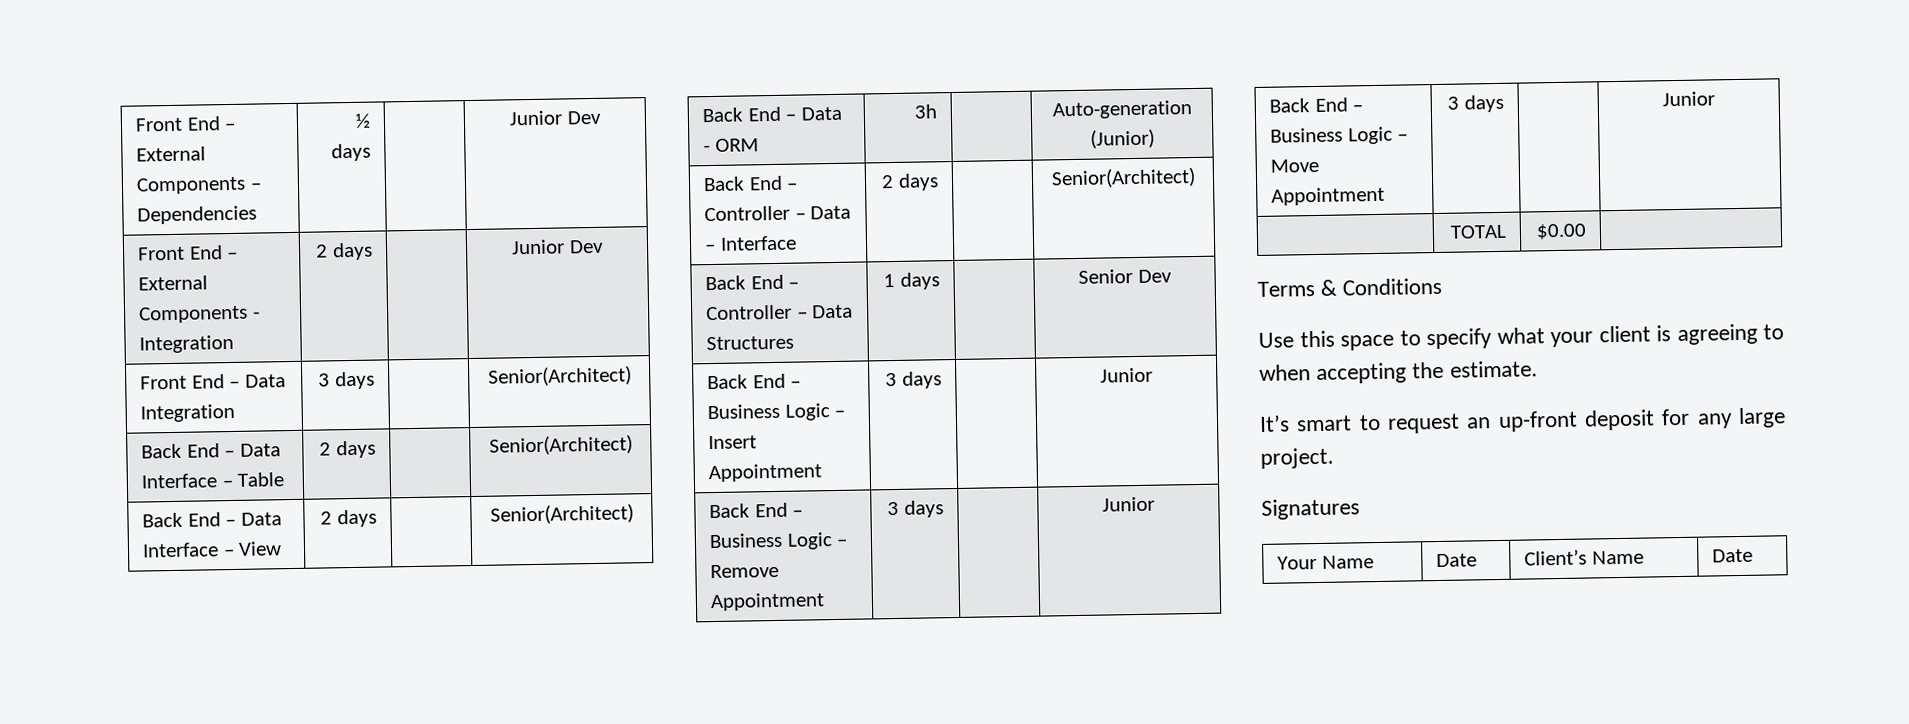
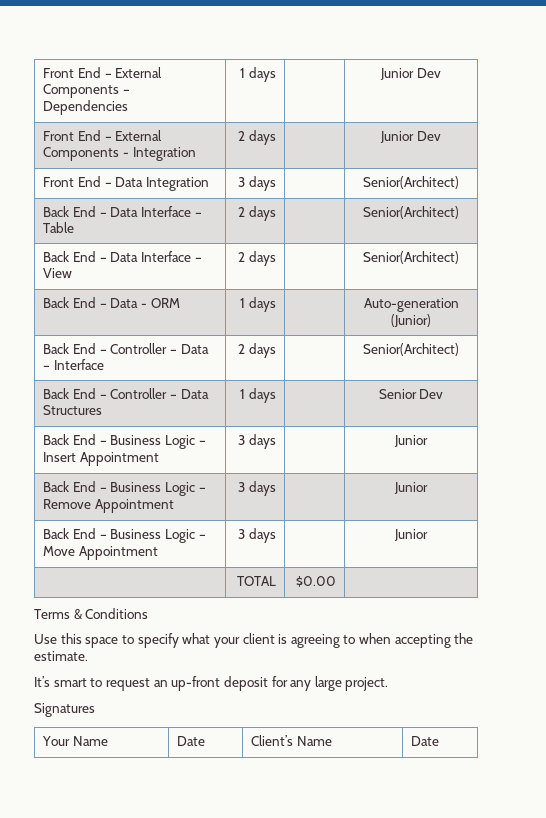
[354,113,371,128] ½ -> [240,68,246,78] 1
[913,104,937,119] 3h -> [240,297,276,312] 1 days

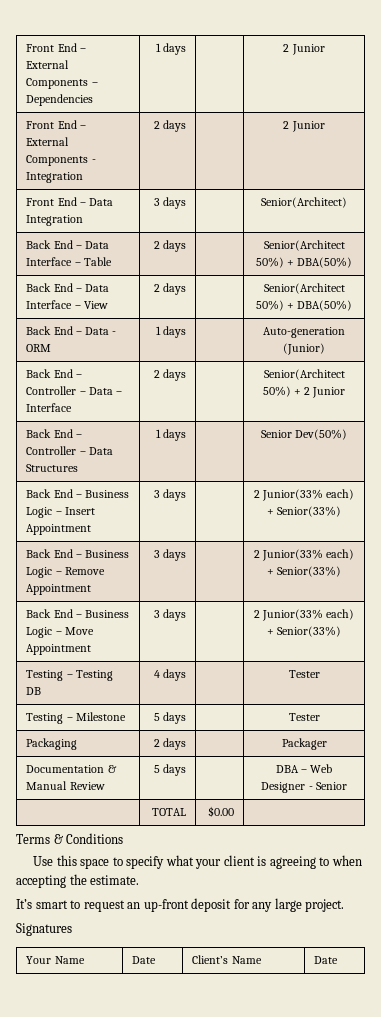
[380,68,441,80] Junior Dev -> [283,44,325,55] 2 Junior
[380,131,441,143] Junior Dev -> [283,121,325,132] 2 Junior
[363,206,459,219] Senior(Architect) -> [263,240,345,251] [255,257,353,268] Senior(Architect 50%) + DBA(50%)
[363,251,459,264] Senior(Architect) -> [263,283,345,294] [255,300,353,311] Senior(Architect 50%) + DBA(50%)
[363,343,459,356] Senior(Architect) -> [263,369,345,380] [262,386,346,398] Senior(Architect 50%) + 2 Junior
[419,389,444,399] Dev -> [295,429,348,440] Dev(50%)
[394,435,428,447] Junior -> [253,489,355,501] [266,506,342,517] 2 Junior(33% each) + Senior(33%)
[394,482,428,494] Junior -> [253,549,355,561] [266,566,342,577] 2 Junior(33% each) + Senior(33%)
[394,529,428,541] Junior -> [253,609,355,621] [266,626,342,637] [26,670,113,681] [26,687,42,695] [153,669,186,681] [288,670,320,678] [26,712,126,724] [153,712,186,724] [288,713,320,721] [26,738,78,750] [153,738,186,750] [281,738,327,750] [26,765,117,773] [26,781,105,790] [153,764,186,776] [275,764,333,773] [261,782,347,793] 2 Junior(33% each) + Senior(33%) // Testing – Testing DB | 4 days | | Tester // Testing – Milestone | 5 days | | Tester // Packaging | 2 days | | Packager // Documentation & Manual Review | 5 days | | DBA – Web Designer - Senior

